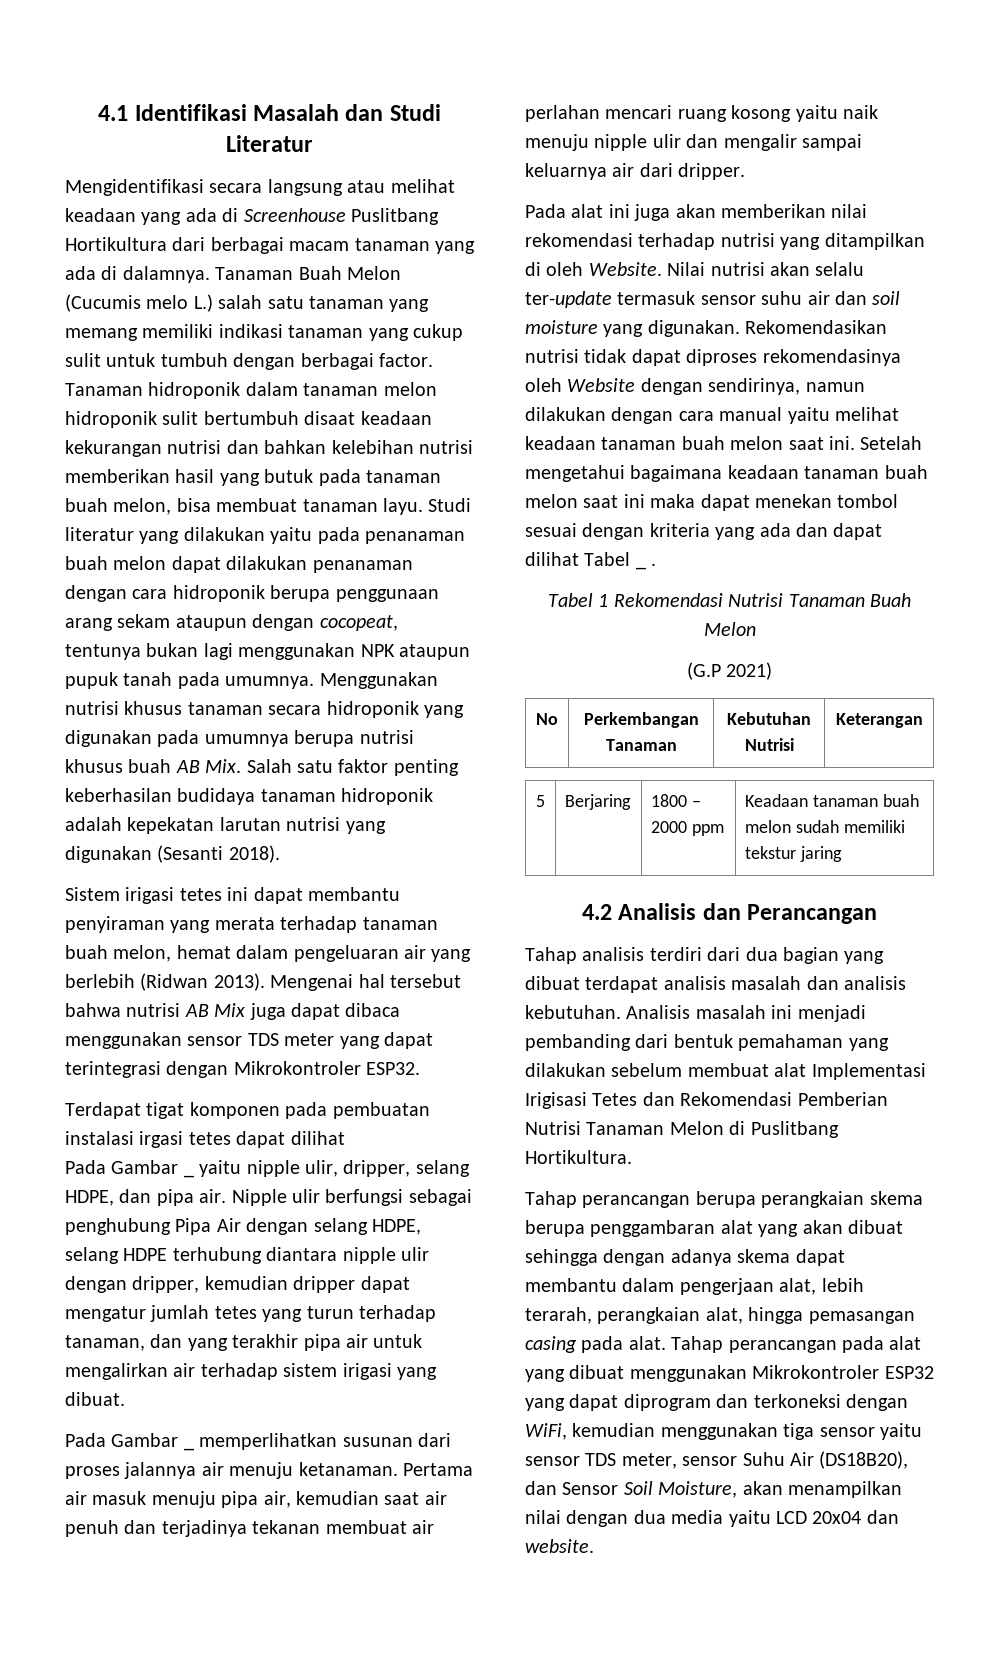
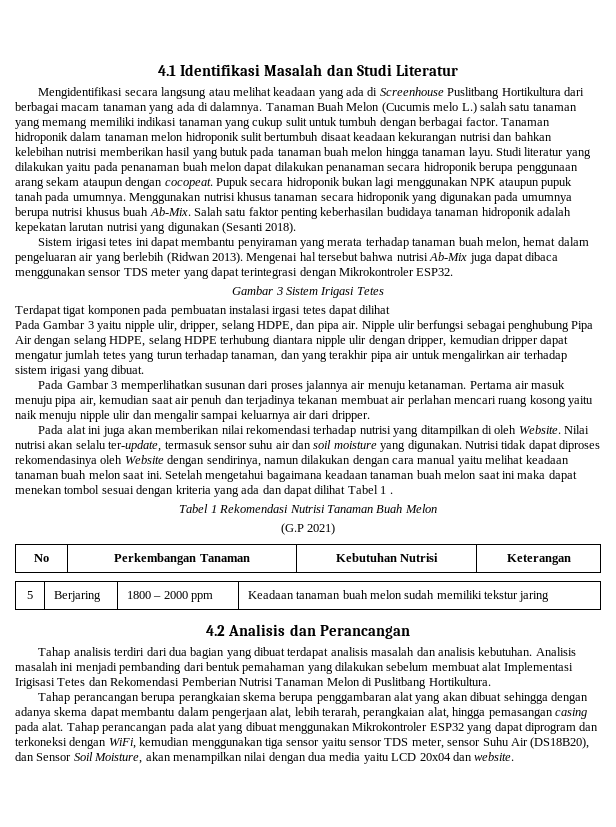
[113,498,298,515] melon, bisa membuat -> [351,147,419,159] melon hingga
[65,585,168,602] dengan cara -> [387,165,421,171] secara
[319,615,398,631] [65,644,141,660] cocopeat, tentunya -> [164,177,340,189] cocopeat. Pupuk secara hidroponik
[175,759,242,773] AB Mix. -> [149,207,191,216] Ab-Mix.
[184,1003,246,1017] AB Mix -> [429,252,468,261] Ab-Mix
(421, 1068) none -> [232,286,384,298] // Gambar 3 Sistem Irigasi Tetes
[183,1174,194,1178] _ -> [87,321,94,329] 3
[183,1447,194,1451] _ -> [111,381,118,389] 3
[525,291,612,308] ter-update -> [108,440,162,452] ter-update,
[745,320,888,334] [525,349,579,363] Rekomendasikan nutrisi -> [464,441,499,449] Nutrisi
[635,566,646,570] _ -> [380,486,387,494] 1

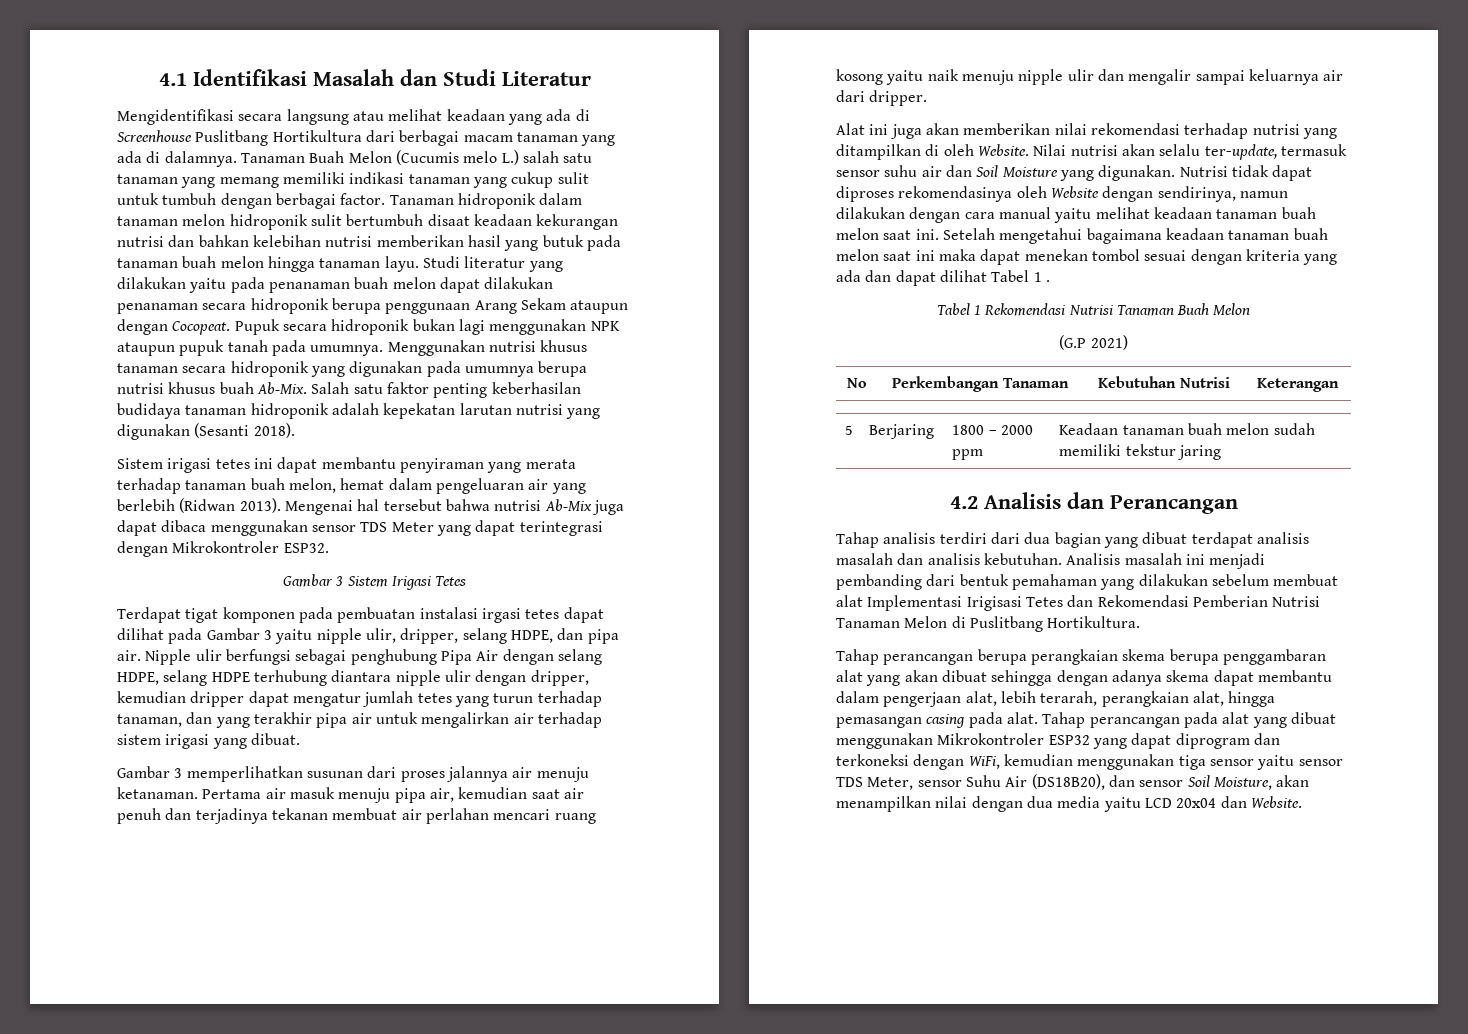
[15,177,80,189] arang sekam -> [474,298,566,314] Arang Sekam
[164,178,213,189] cocopeat. -> [172,321,231,335] Cocopeat.
[151,268,182,276] meter -> [391,522,434,532] Meter
[15,320,40,329] // Pada -> [168,628,203,644] pada
[38,380,64,389] Pada -> (300, 739) none
[38,425,86,434] Pada alat -> [836,123,865,135] Alat
[313,440,377,449] soil moisture -> [976,165,1058,177] Soil Moisture
[411,738,444,749] meter, -> [867,777,914,790] Meter,
[36,753,72,761] Sensor -> [1139,780,1184,787] sensor
[474,752,515,761] website. -> [1250,796,1302,808] Website.

